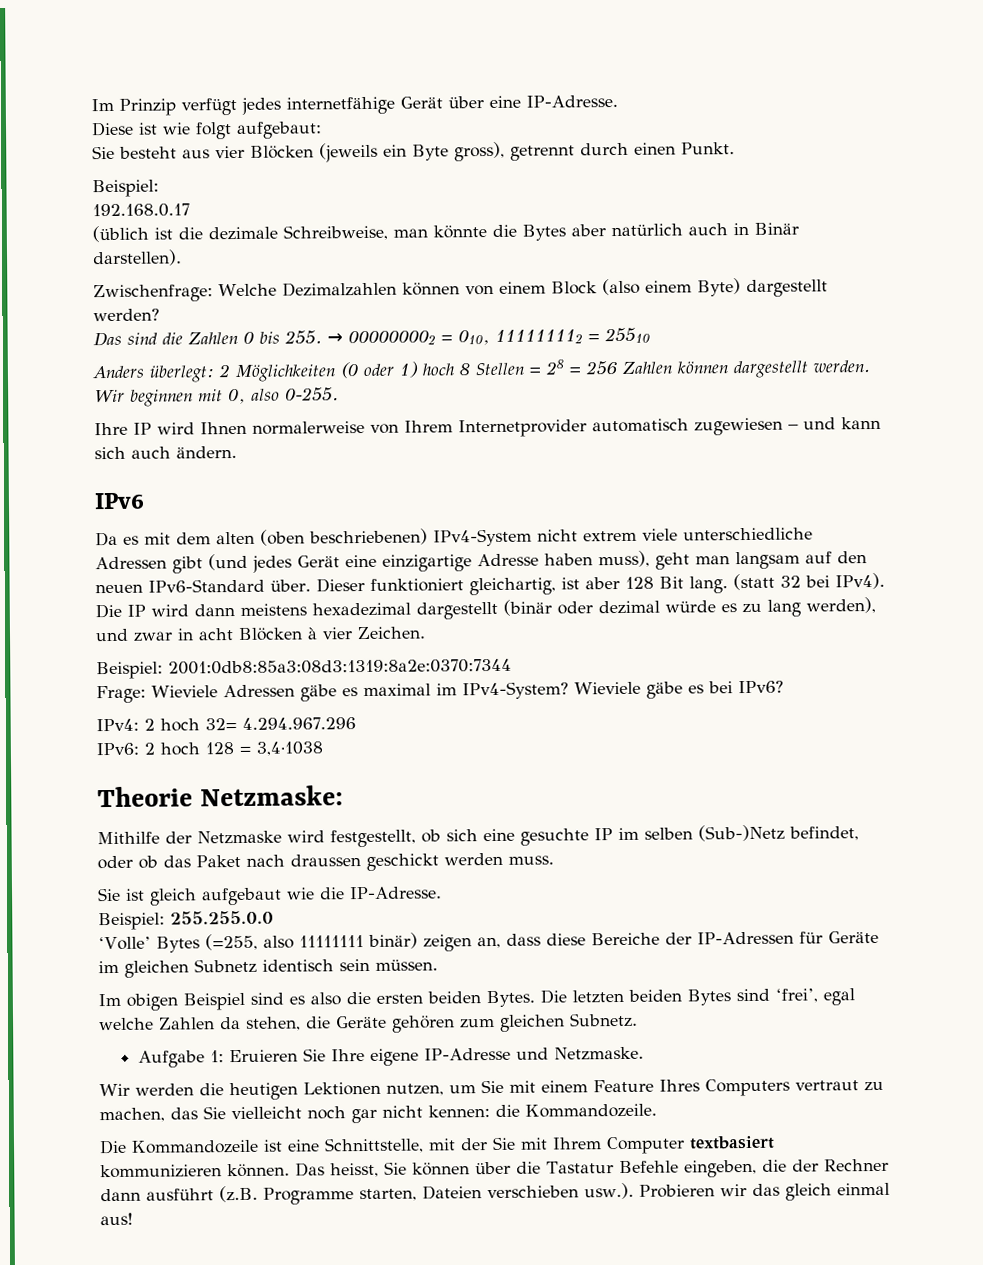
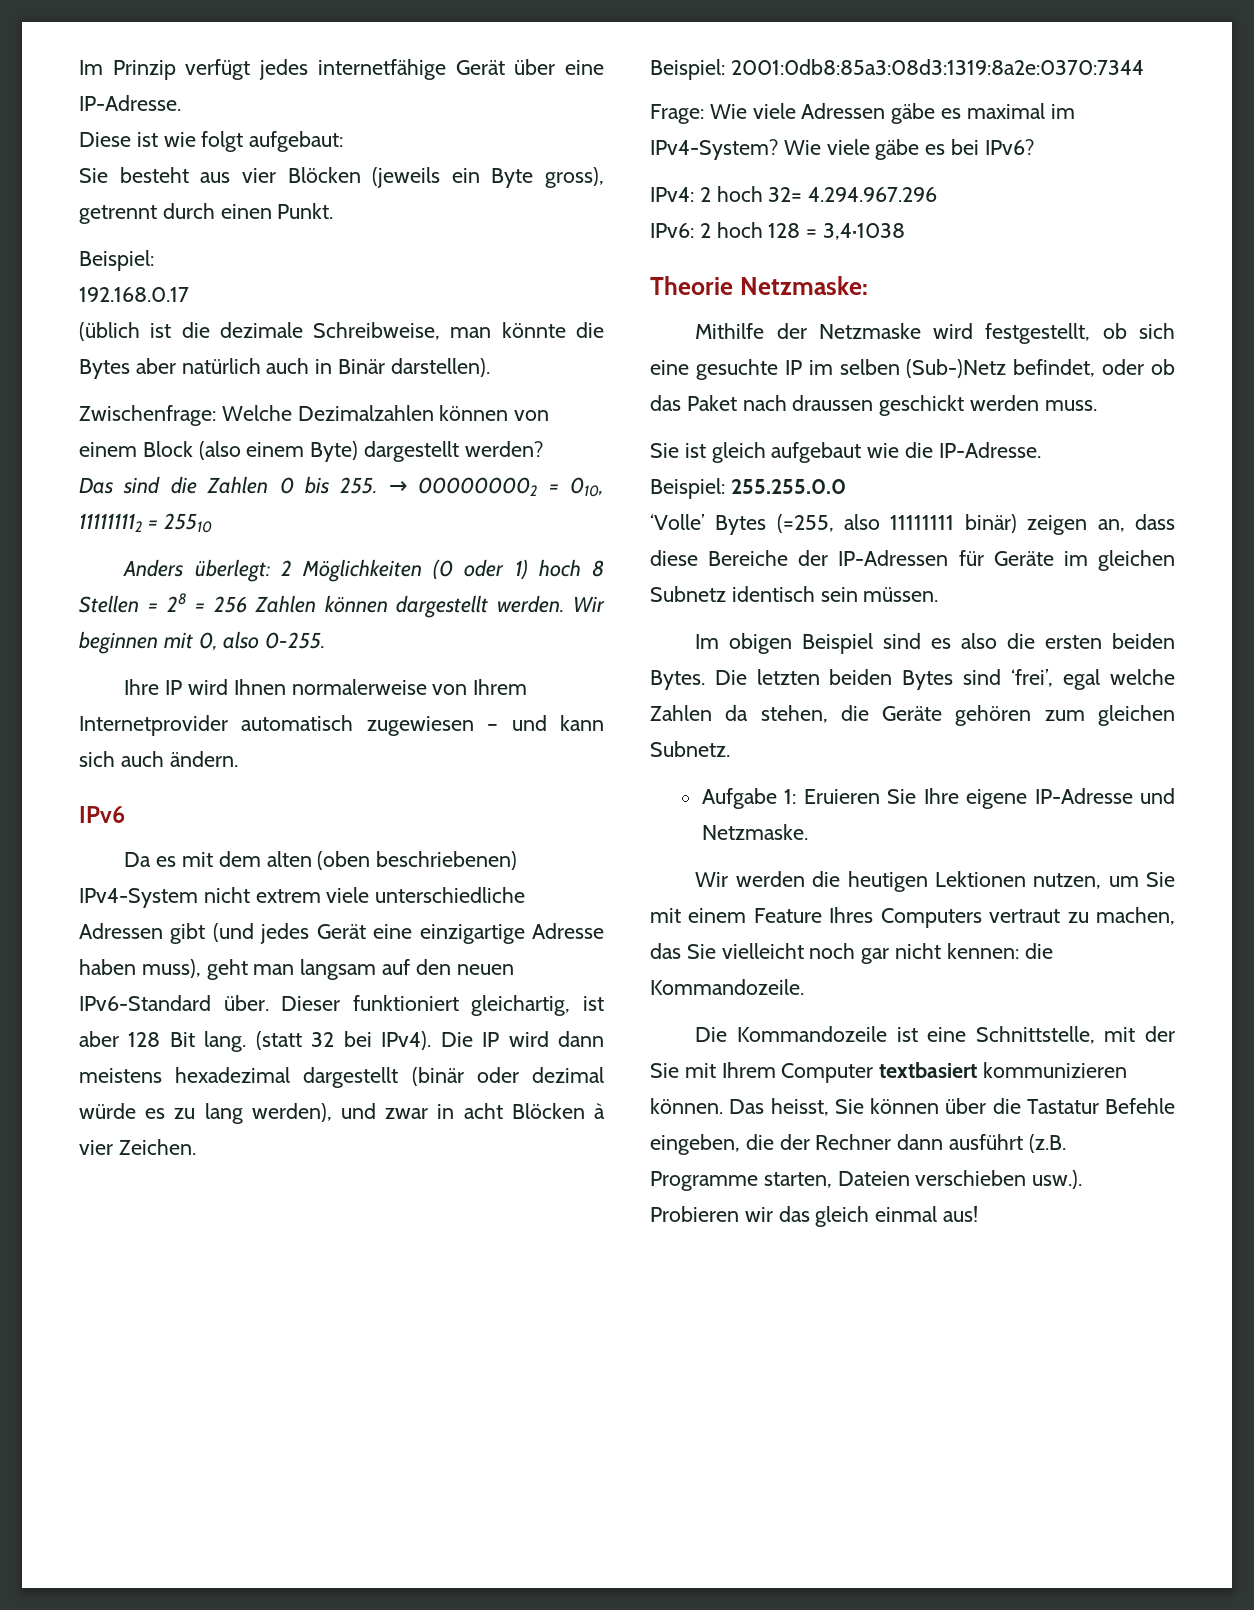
[151,685,218,698] Wieviele -> [709,103,796,119] Wie viele
[574,681,641,695] Wieviele -> [783,139,870,155] Wie viele

